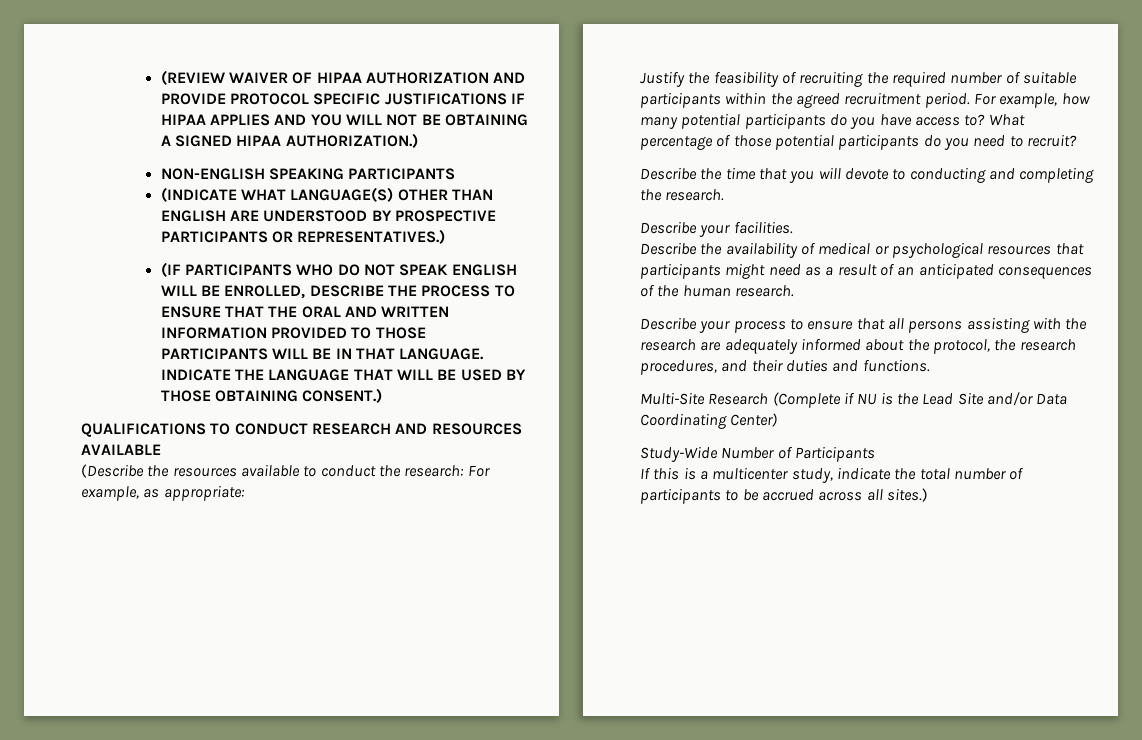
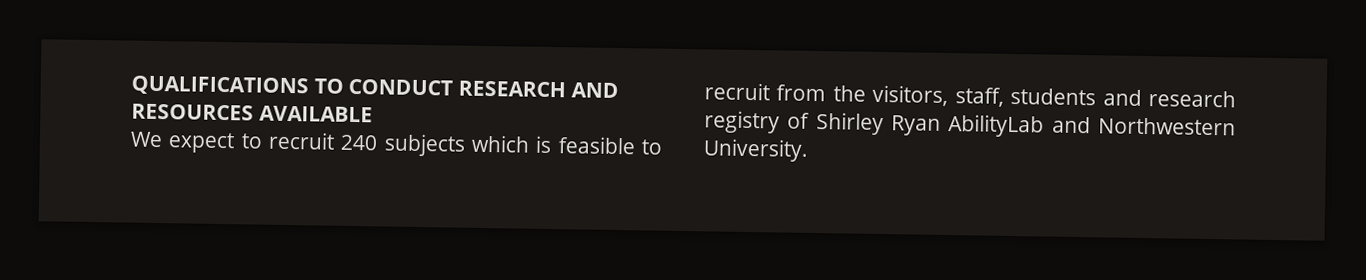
[160,70,526,85] [160,93,525,105] [160,114,528,126] [160,133,418,148] [160,168,456,180] [160,187,493,202] [160,210,496,222] [160,229,446,244] [160,262,517,277] [160,285,515,299] [160,306,450,318] [160,327,426,339] [160,348,485,360] [160,369,526,381] [160,388,383,403] (REVIEW WAIVER OF HIPAA AUTHORIZATION AND PROVIDE PROTOCOL SPECIFIC JUSTIFICATIONS IF HIPAA APPLIES AND YOU WILL NOT BE OBTAINING A SIGNED HIPAA AUTHORIZATION.) // NON-ENGLISH SPEAKING PARTICIPANTS // (INDICATE WHAT LANGUAGE(S) OTHER THAN ENGLISH ARE UNDERSTOOD BY PROSPECTIVE PARTICIPANTS OR REPRESENTATIVES.) // (IF PARTICIPANTS WHO DO NOT SPEAK ENGLISH WILL BE ENROLLED, DESCRIBE THE PROCESS TO ENSURE THAT THE ORAL AND WRITTEN INFORMATION PROVIDED TO THOSE PARTICIPANTS WILL BE IN THAT LANGUAGE. INDICATE THE LANGUAGE THAT WILL BE USED BY THOSE OBTAINING CONSENT.) // -> (131, 86) none
[81,464,490,478] [81,485,245,501] [640,71,1077,87] [640,92,1090,108] [640,113,1025,129] [640,134,1077,150] [640,167,1095,183] [640,189,725,201] [640,221,793,237] [640,242,1084,258] [640,263,1092,279] [640,284,794,297] [640,317,1088,333] [640,338,1076,354] [640,359,930,375] [640,392,1068,408] [640,413,778,429] [640,446,875,462] [640,467,1024,483] [640,488,928,504] (Describe the resources available to conduct the research: For example, as appropriate: // Justify the feasibility of recruiting the required number of suitable participants within the agreed recruitment period. For example, how many potential participants do you have access to? What percentage of those potential participants do you need to recruit? // Describe the time that you will devote to conducting and completing the research. // Describe your facilities. // Describe the availability of medical or psychological resources that participants might need as a result of an anticipated consequences of the human research. // Describe your process to ensure that all persons assisting with the research are adequately informed about the protocol, the research procedures, and their duties and functions. // Multi-Site Research (Complete if NU is the Lead Site and/or Data Coordinating Center) // Study-Wide Number of Participants // If this is a multicenter study, indicate the total number of participants to be accrued across all sites.) -> [130,131,663,157] [704,82,1236,108] [704,110,1236,138] [703,138,809,162] We expect to recruit 240 subjects which is feasible to recruit from the visitors, staff, students and research registry of Shirley Ryan AbilityLab and Northwestern University.

